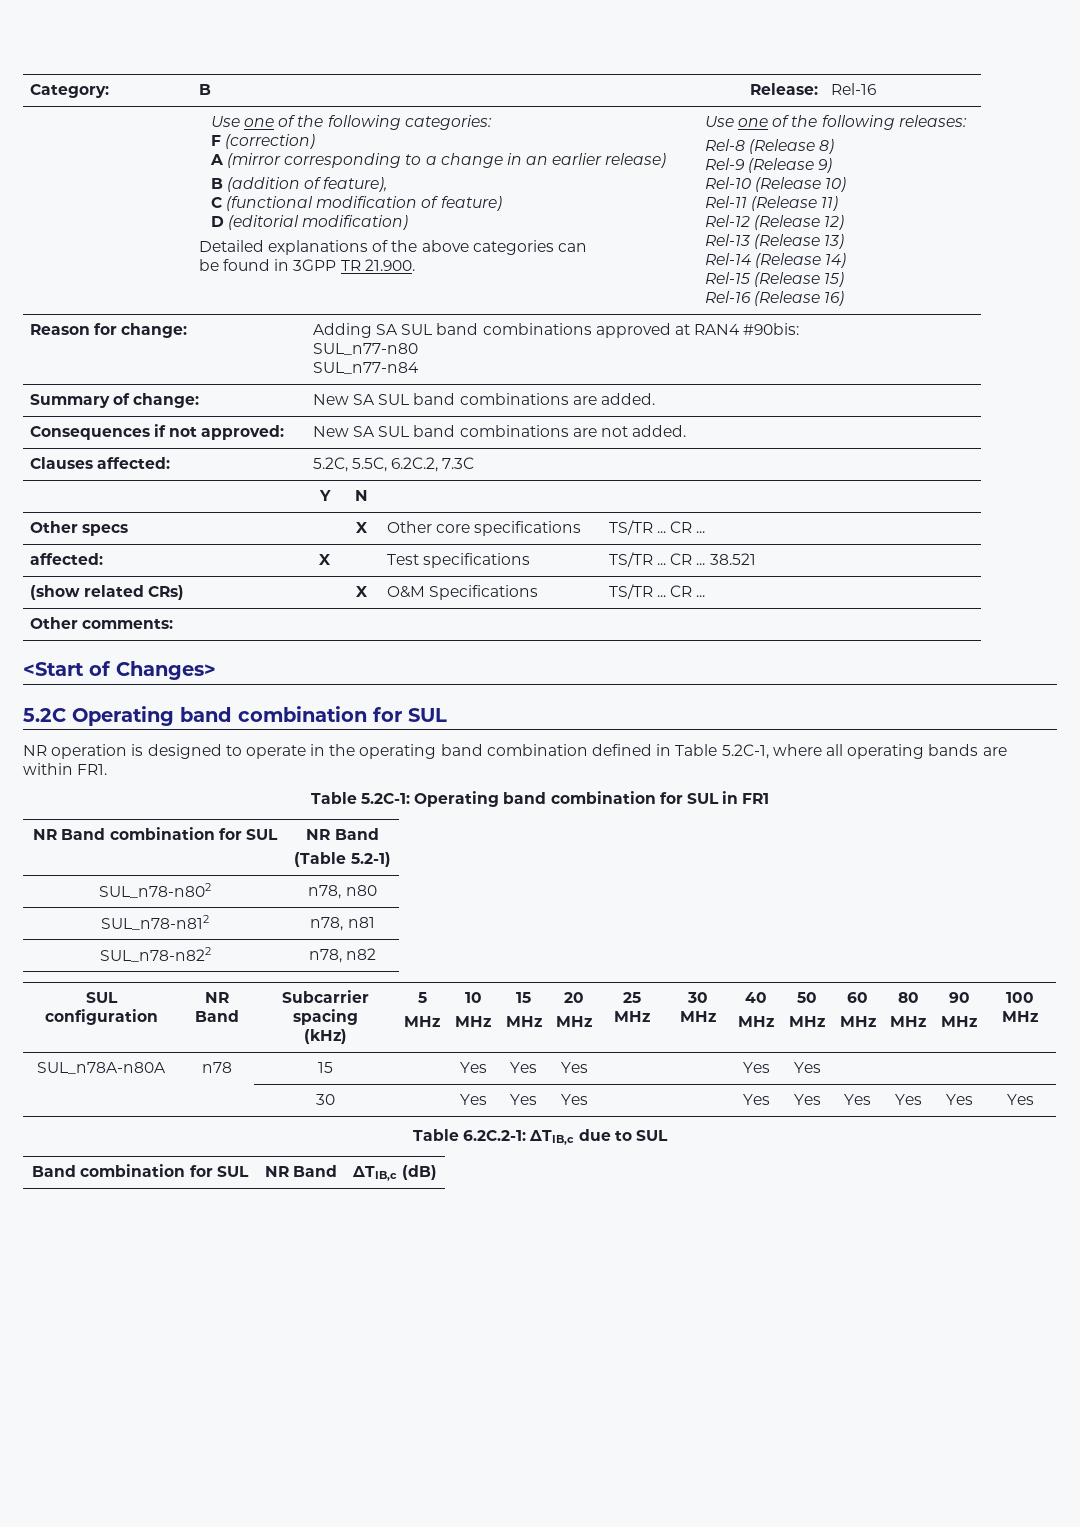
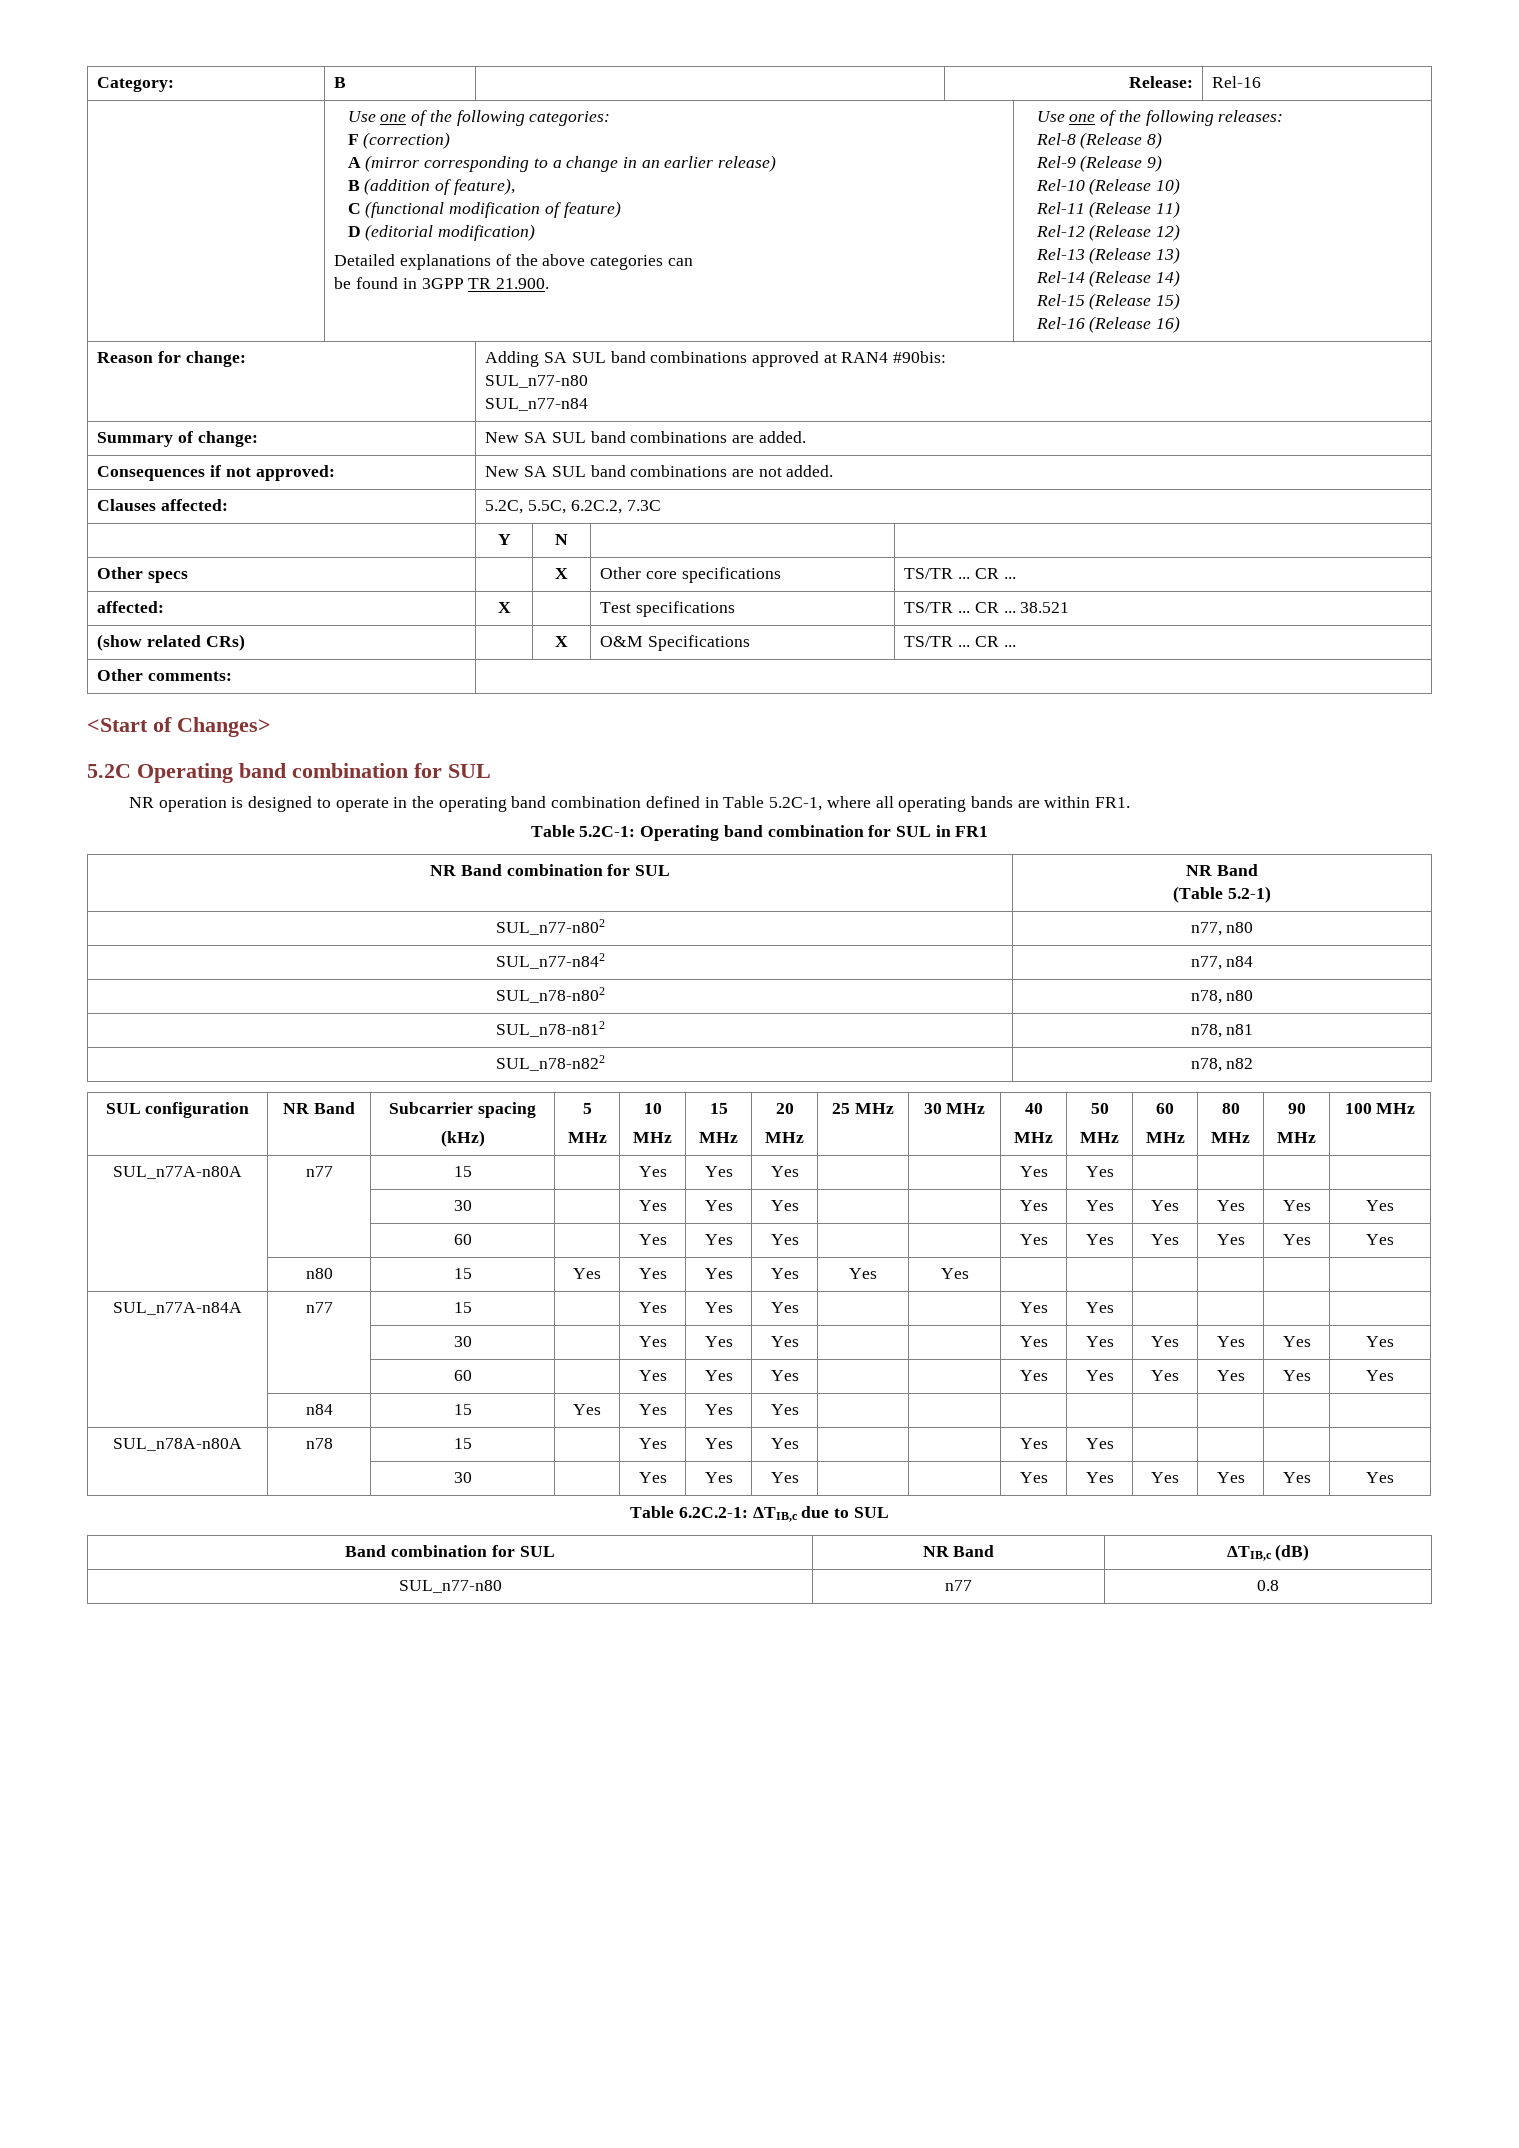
(391, 859) none -> [495,919,605,935] [1190,922,1254,936] [495,953,605,969] [1190,956,1254,970] // SUL_n77-n802 | n77, n80 // SUL_n77-n842 | n77, n84
(1038, 1016) none -> [113,1166,242,1179] [305,1166,333,1177] [453,1166,472,1177] [638,1166,667,1177] [704,1166,733,1177] [770,1166,799,1177] [1019,1166,1048,1177] [1085,1166,1114,1177] [453,1200,472,1211] [638,1200,667,1211] [704,1200,733,1211] [770,1200,799,1211] [1019,1200,1048,1211] [1085,1200,1114,1211] [1151,1200,1179,1211] [1216,1200,1245,1211] [1282,1200,1311,1211] [1366,1200,1394,1211] [453,1234,472,1245] [638,1234,667,1245] [704,1234,733,1245] [770,1234,799,1245] [1019,1234,1048,1245] [1085,1234,1114,1245] [1151,1234,1179,1245] [1216,1234,1245,1245] [1282,1234,1311,1245] [1366,1234,1394,1245] [305,1268,333,1279] [453,1268,472,1279] [573,1268,601,1279] [638,1268,667,1279] [704,1268,733,1279] [770,1268,799,1279] [849,1268,877,1279] [940,1268,969,1279] [113,1302,242,1315] [305,1302,333,1313] [453,1302,472,1313] [638,1302,667,1313] [704,1302,733,1313] [770,1302,799,1313] [1019,1302,1048,1313] [1085,1302,1114,1313] [453,1336,472,1347] [638,1336,667,1347] [704,1336,733,1347] [770,1336,799,1347] [1019,1336,1048,1347] [1085,1336,1114,1347] [1151,1336,1179,1347] [1216,1336,1245,1347] [1282,1336,1311,1347] [1366,1336,1394,1347] [453,1370,472,1381] [638,1370,667,1381] [704,1370,733,1381] [770,1370,799,1381] [1019,1370,1048,1381] [1085,1370,1114,1381] [1151,1370,1179,1381] [1216,1370,1245,1381] [1282,1370,1311,1381] [1366,1370,1394,1381] [305,1404,333,1415] [453,1404,472,1415] [573,1404,601,1415] [638,1404,667,1415] [704,1404,733,1415] [770,1404,799,1415] // SUL_n77A-n80A | n77 | 15 | | Yes | Yes | Yes | | | Yes | Yes | | | | // | | 30 | | Yes | Yes | Yes | | | Yes | Yes | Yes | Yes | Yes | Yes // | | 60 | | Yes | Yes | Yes | | | Yes | Yes | Yes | Yes | Yes | Yes // | n80 | 15 | Yes | Yes | Yes | Yes | Yes | Yes | | | | | | // SUL_n77A-n84A | n77 | 15 | | Yes | Yes | Yes | | | Yes | Yes | | | | // | | 30 | | Yes | Yes | Yes | | | Yes | Yes | Yes | Yes | Yes | Yes // | | 60 | | Yes | Yes | Yes | | | Yes | Yes | Yes | Yes | Yes | Yes // | n84 | 15 | Yes | Yes | Yes | Yes | | | | | | | |
(437, 1172) none -> [398,1580,502,1593] [945,1580,972,1591] [1257,1580,1279,1591] // SUL_n77-n80 | n77 | 0.8

